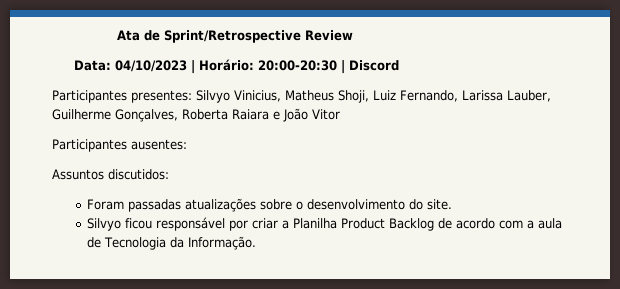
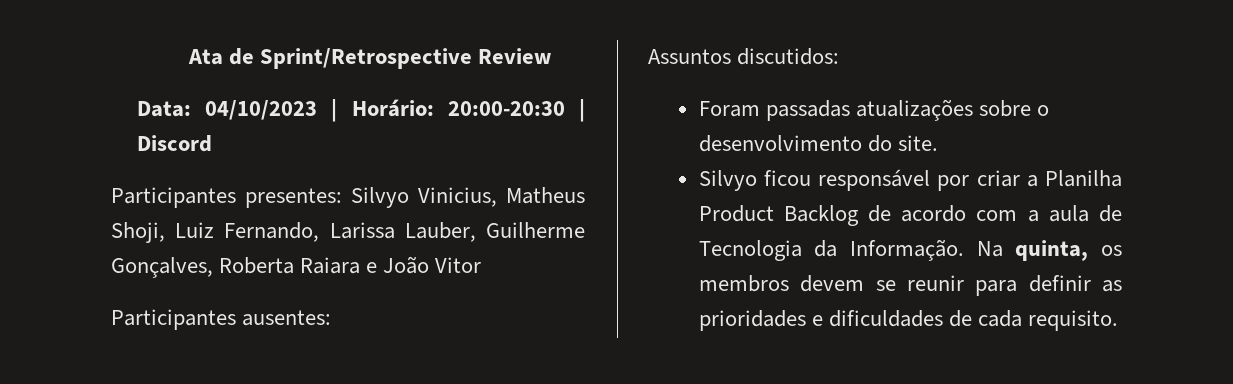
(257, 243) none -> [976,240,1122,261] [698,275,1122,296] [698,310,1119,331] Na quinta, os membros devem se reunir para definir as prioridades e dificuldades de cada requisito.

